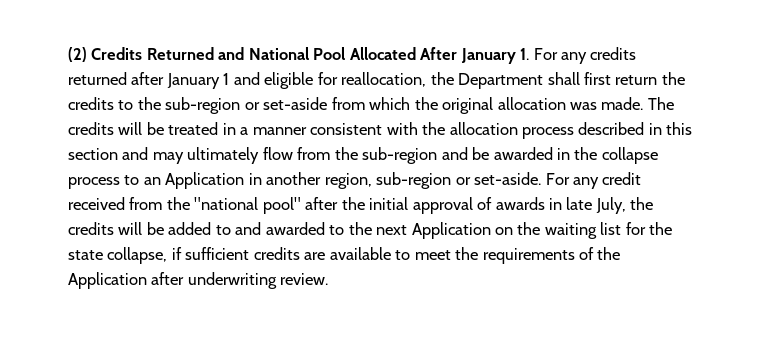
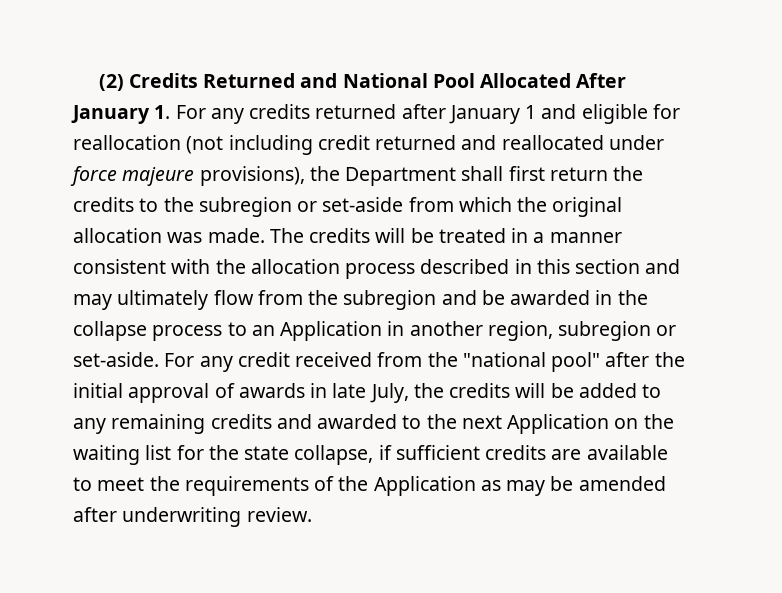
[341,72,427,87] reallocation, -> [73,135,664,155] [70,166,305,186] reallocation (not including credit returned and reallocated under force majeure provisions),
[165,97,241,114] sub-region -> [198,197,292,217] subregion
[362,147,438,164] sub-region -> [343,290,437,310] subregion
[376,172,452,189] sub-region -> [558,321,652,341] subregion
(231, 230) none -> [73,414,272,434] any remaining credits
(147, 280) none -> [480,476,666,496] as may be amended

